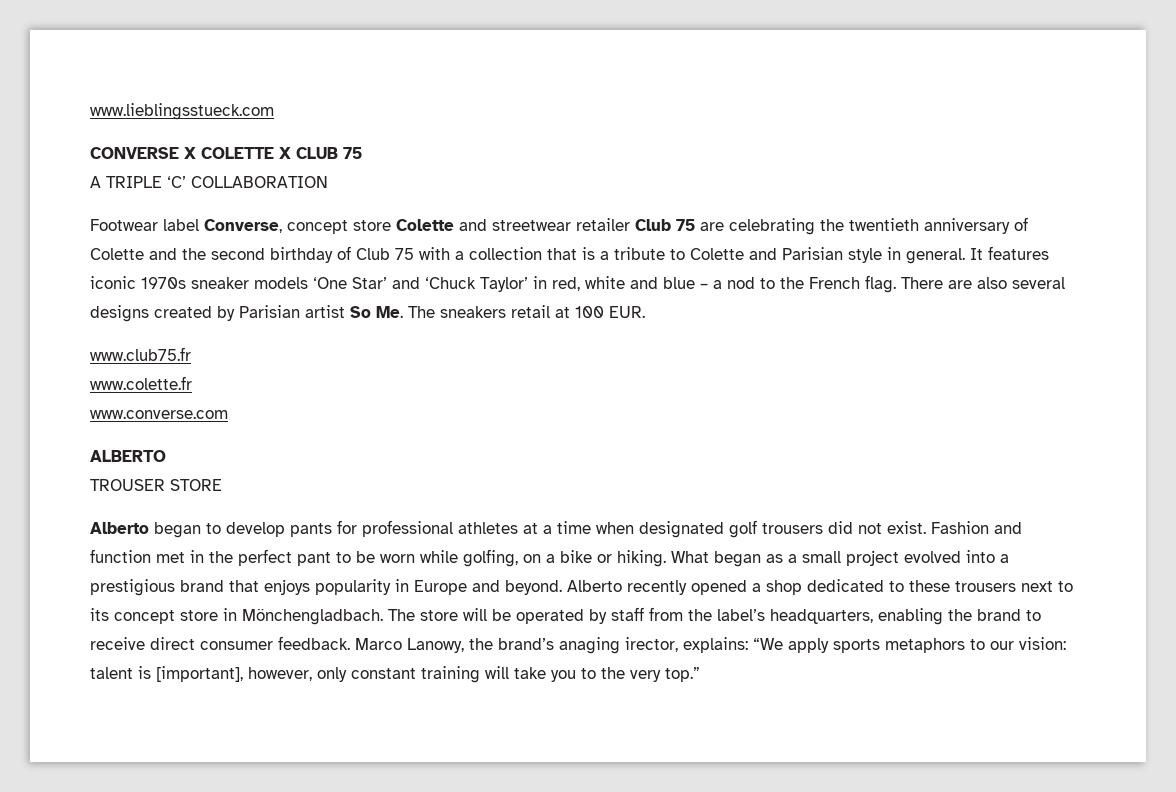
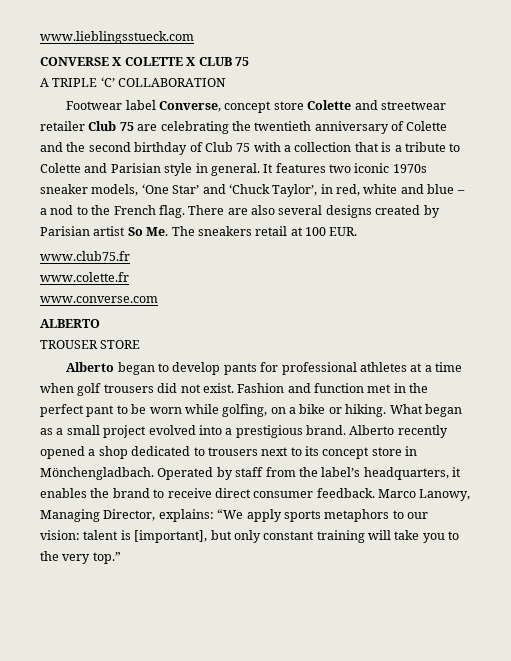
(1049, 253) none -> [329,164,351,173] two
[254,277,308,289] models -> [91,184,139,196] models,
[480,277,528,292] Taylor’ -> [272,184,318,197] Taylor’,
[639,521,724,538] designated -> (74, 388) none
[180,579,562,595] brand that enjoys popularity in Europe and beyond. -> [306,425,346,435] brand.
[909,580,950,592] these -> (205, 451) none
[388,608,584,624] The store will be operated -> [157,467,214,480] Operated
[878,608,943,625] enabling -> [452,467,461,477] [40,488,87,498] it enables
[469,637,678,654] the brand’s anaging irector, -> [40,509,156,522] Managing Director,
[248,667,312,681] however, -> [210,530,232,540] but

